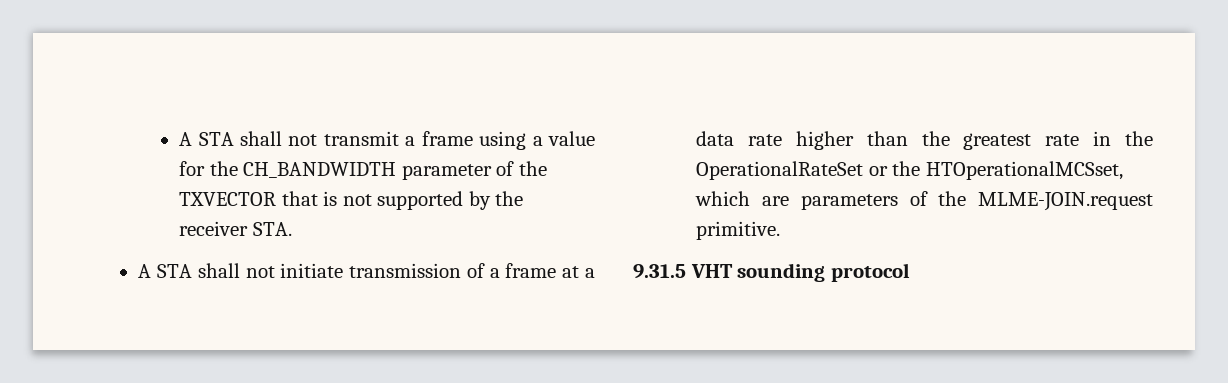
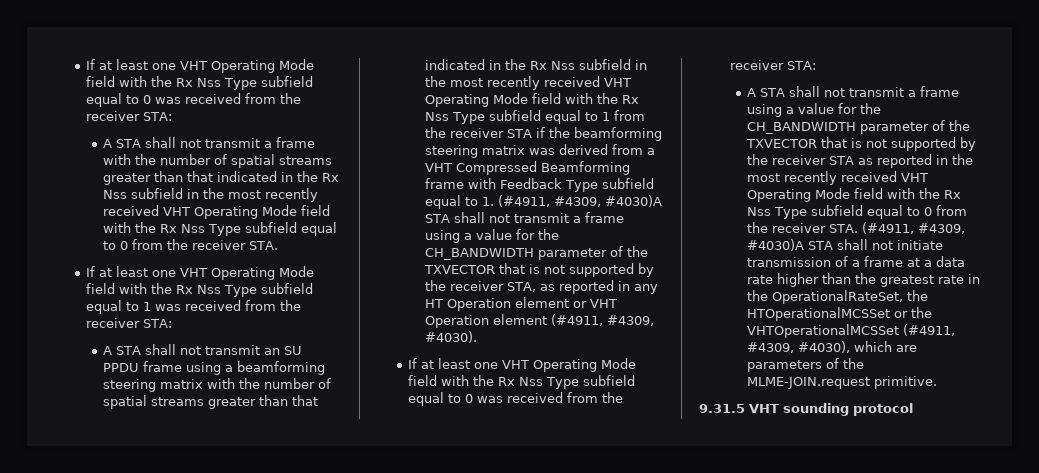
(179, 139) none -> [85,59,314,73] [85,76,313,90] [85,93,301,107] [85,111,172,121] [102,137,315,148] [102,154,332,168] [102,171,339,185] [102,188,318,202] [102,205,330,219] [102,222,337,236] [102,239,278,250] [85,266,314,280] [85,283,313,297] [85,300,301,314] [85,318,172,328] [102,344,302,355] [102,361,325,375] [102,378,331,392] [102,395,318,409] [424,59,647,70] [424,76,631,90] [424,93,639,107] [424,110,645,124] [424,127,662,141] [424,144,655,158] [424,161,630,175] [424,178,654,192] [424,195,662,209] [424,212,624,223] [424,229,559,243] [424,246,648,260] [423,263,654,277] [424,280,658,294] [424,297,617,311] [424,314,654,328] [424,331,477,343] [407,358,636,372] [407,375,635,389] [407,392,623,406] [729,60,816,70] If at least one VHT Operating Mode field with the Rx Nss Type subfield equal to 0 was received from the receiver STA: // A STA shall not transmit a frame with the number of spatial streams greater than that indicated in the Rx Nss subfield in the most recently received VHT Operating Mode field with the Rx Nss Type subfield equal to 0 from the receiver STA. // If at least one VHT Operating Mode field with the Rx Nss Type subfield equal to 1 was received from the receiver STA: // A STA shall not transmit an SU PPDU frame using a beamforming steering matrix with the number of spatial streams greater than that indicated in the Rx Nss subfield in the most recently received VHT Operating Mode field with the Rx Nss Type subfield equal to 1 from the receiver STA if the beamforming steering matrix was derived from a VHT Compressed Beamforming frame with Feedback Type subfield equal to 1. (#4911, #4309, #4030)A STA shall not transmit a frame using a value for the CH_BANDWIDTH parameter of the TXVECTOR that is not supported by the receiver STA, as reported in any HT Operation element or VHT Operation element (#4911, #4309, #4030). // If at least one VHT Operating Mode field with the Rx Nss Type subfield equal to 0 was received from the receiver STA: //
[252,222,292,236] [138,264,152,278] STA. // A -> [828,154,973,168] [746,171,928,185] [746,188,961,202] [746,205,967,219] [746,222,965,234] [746,239,804,251] STA as reported in the most recently received VHT Operating Mode field with the Rx Nss Type subfield equal to 0 from the receiver STA. (#4911, #4309, #4030)A
[696,161,1123,180] OperationalRateSet or the HTOperationalMCSset, -> [771,290,928,304] [746,307,932,321] [746,324,955,338] [746,341,850,353] OperationalRateSet, the HTOperationalMCSSet or the VHTOperationalMCSSet (#4911, #4309, #4030),

